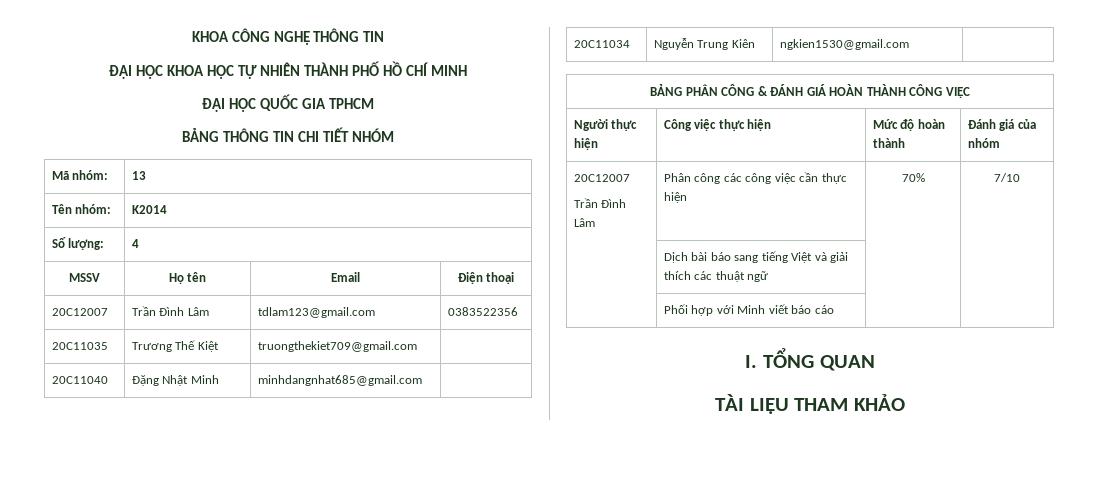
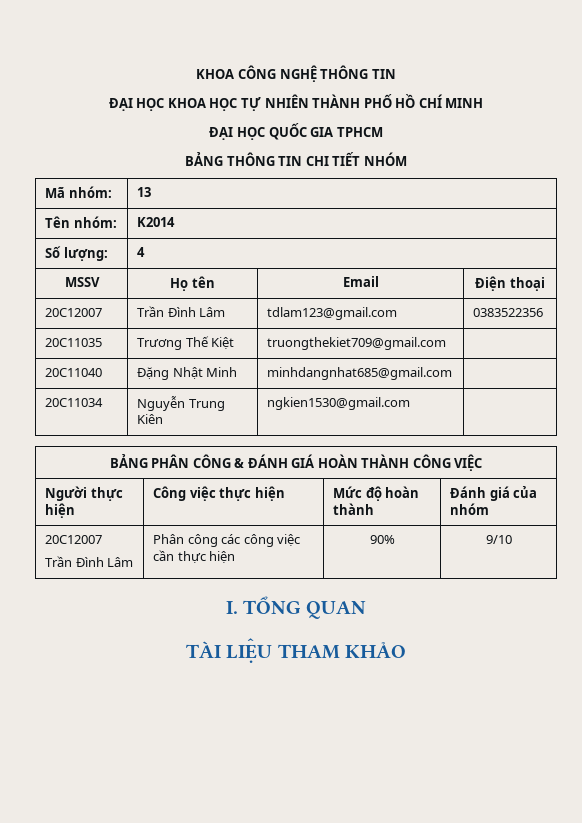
[901,173,925,182] [994,173,1020,182] [663,251,849,263] [663,271,769,282] [663,304,834,316] 70% | 7/10 // | Dịch bài báo sang tiếng Việt và giải thích các thuật ngữ | | // | Phối hợp với Minh viết báo cáo | | -> [369,535,395,544] [485,535,512,544] 90% | 9/10

